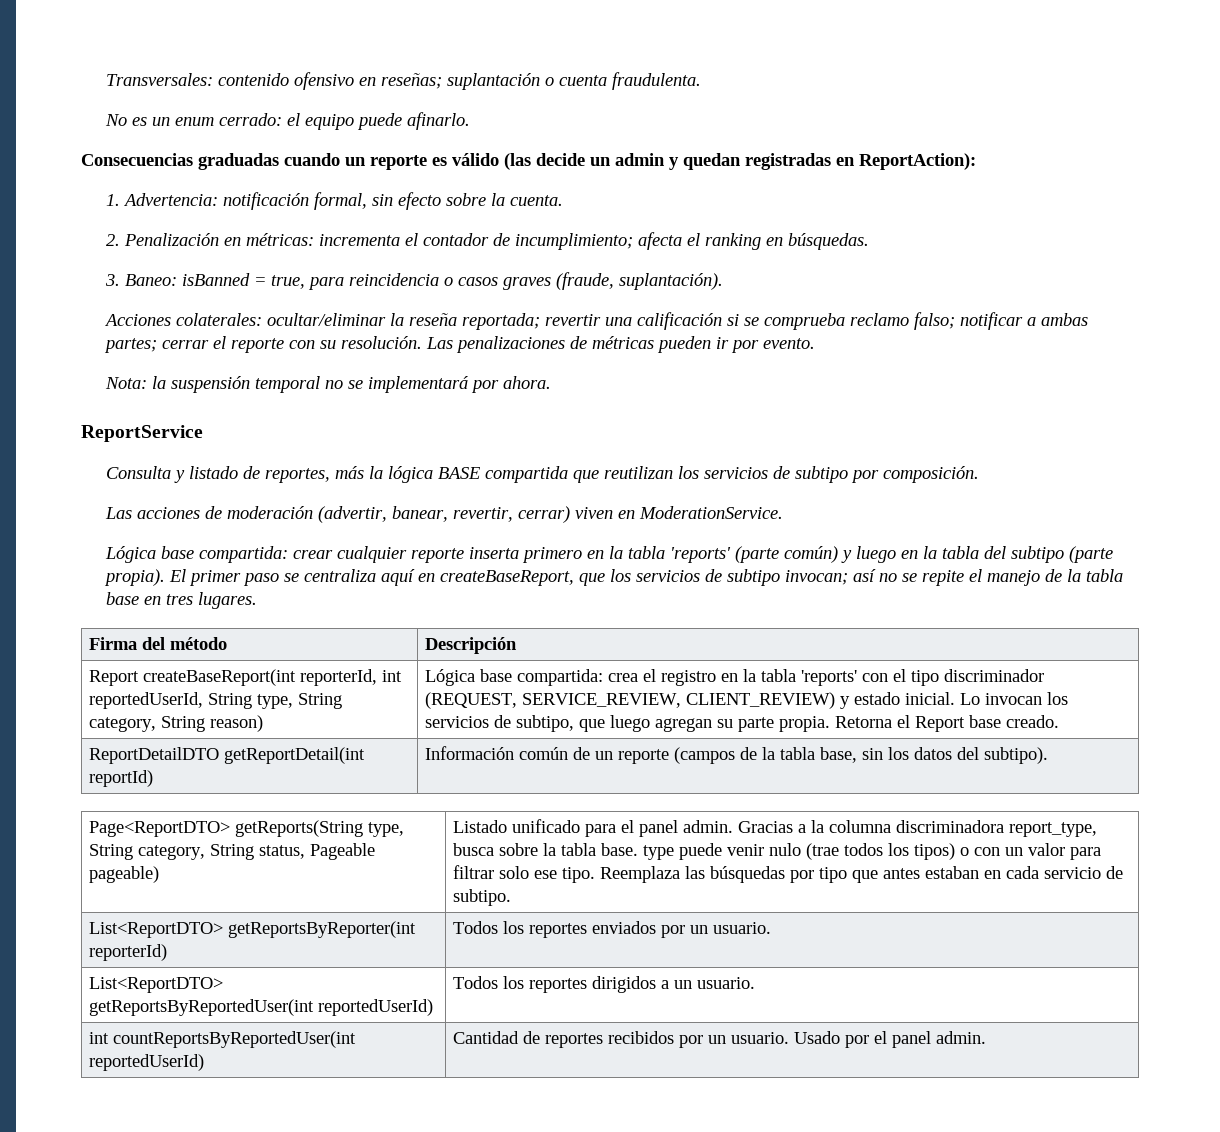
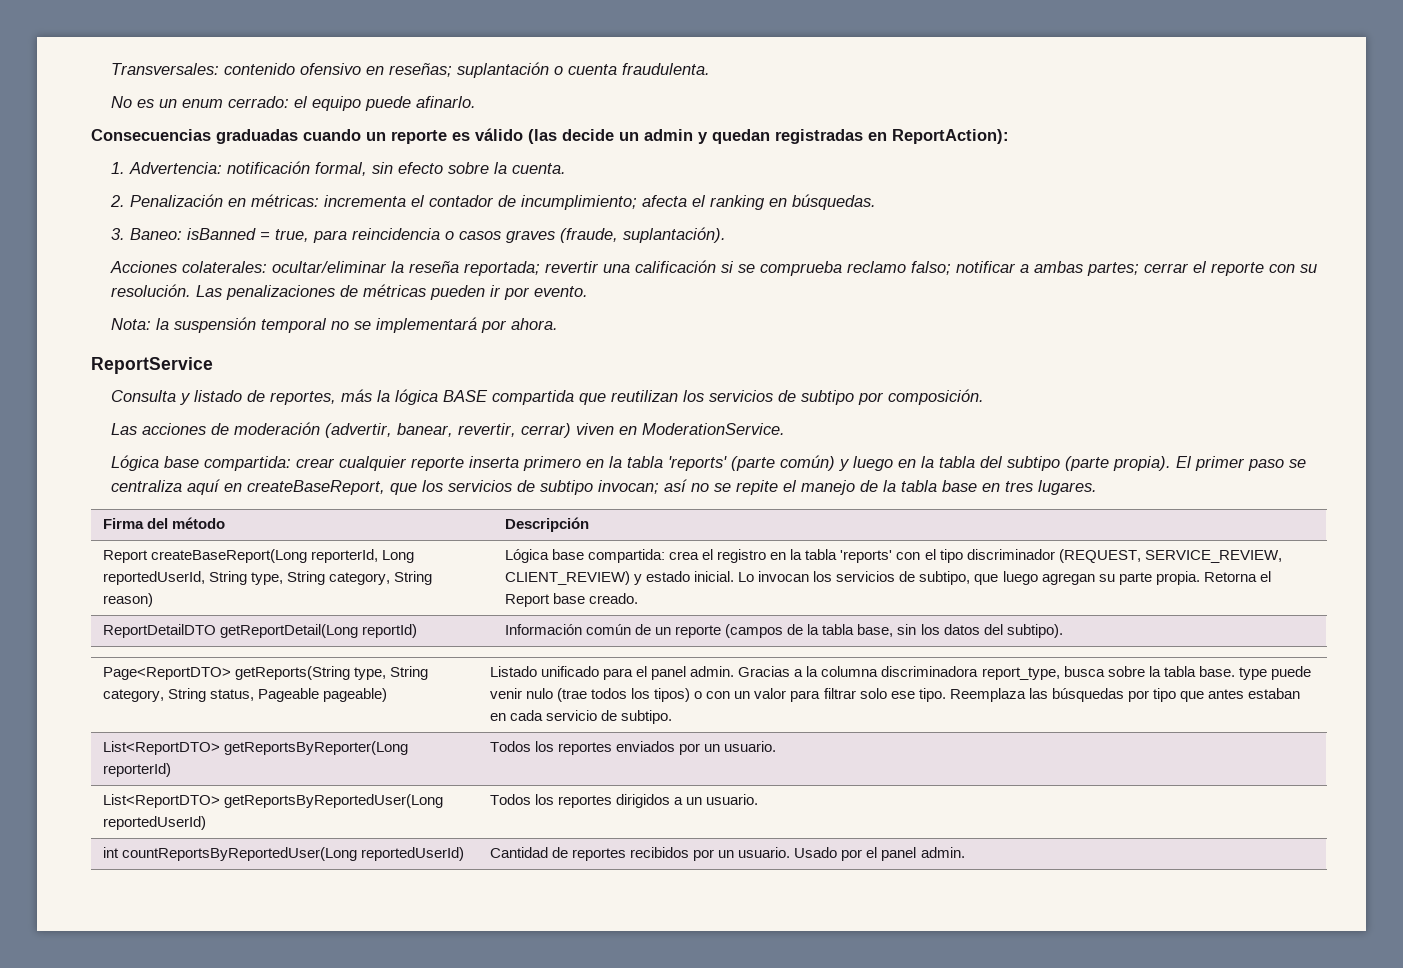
[143,669,403,686] createBaseReport(int reporterId, int -> [151,549,415,563] createBaseReport(Long reporterId, Long
[224,747,366,764] getReportDetail(int -> [220,624,359,638] getReportDetail(Long
[228,921,417,938] getReportsByReporter(int -> [224,741,409,755] getReportsByReporter(Long
[89,999,315,1016] getReportsByReportedUser(int -> [224,794,444,808] getReportsByReportedUser(Long
[113,1031,357,1048] countReportsByReportedUser(int -> [122,847,358,861] countReportsByReportedUser(Long

